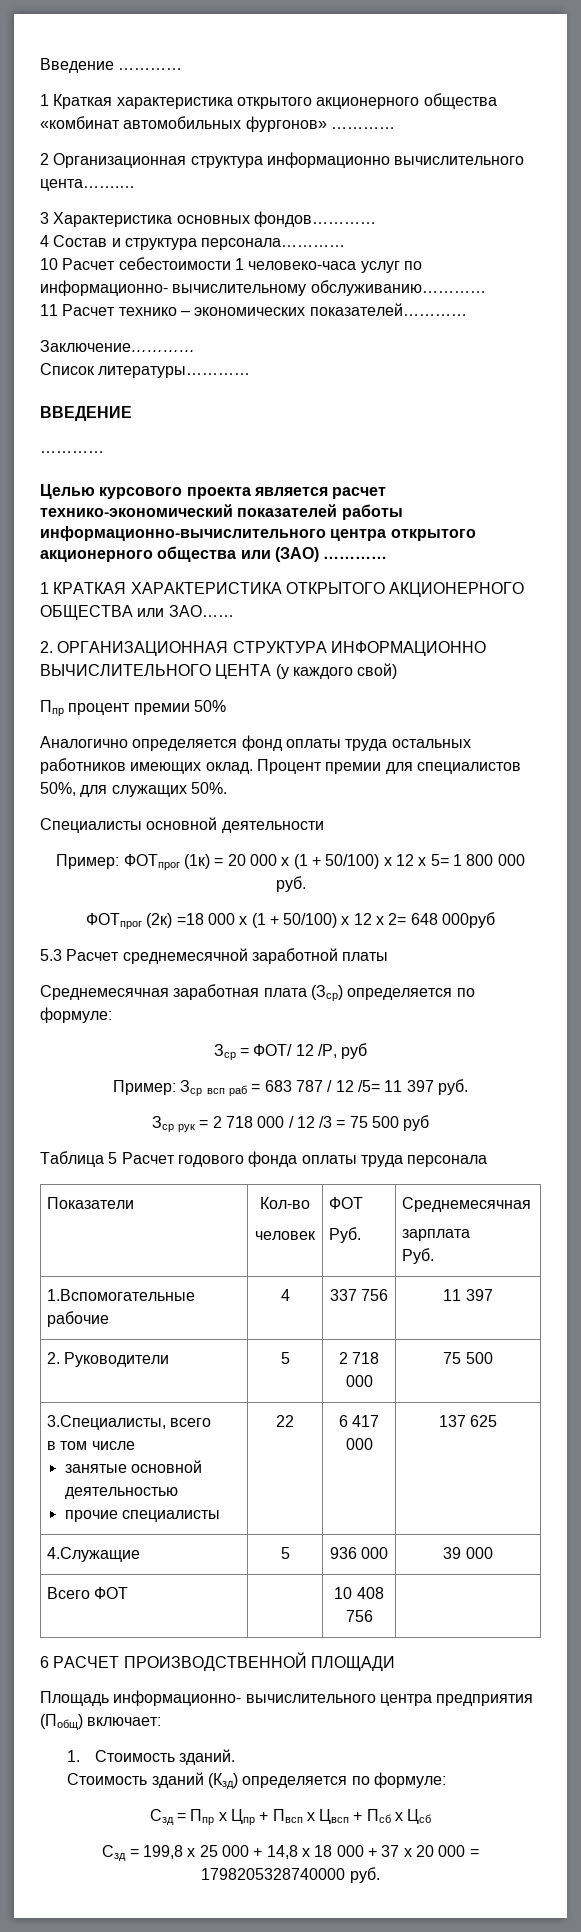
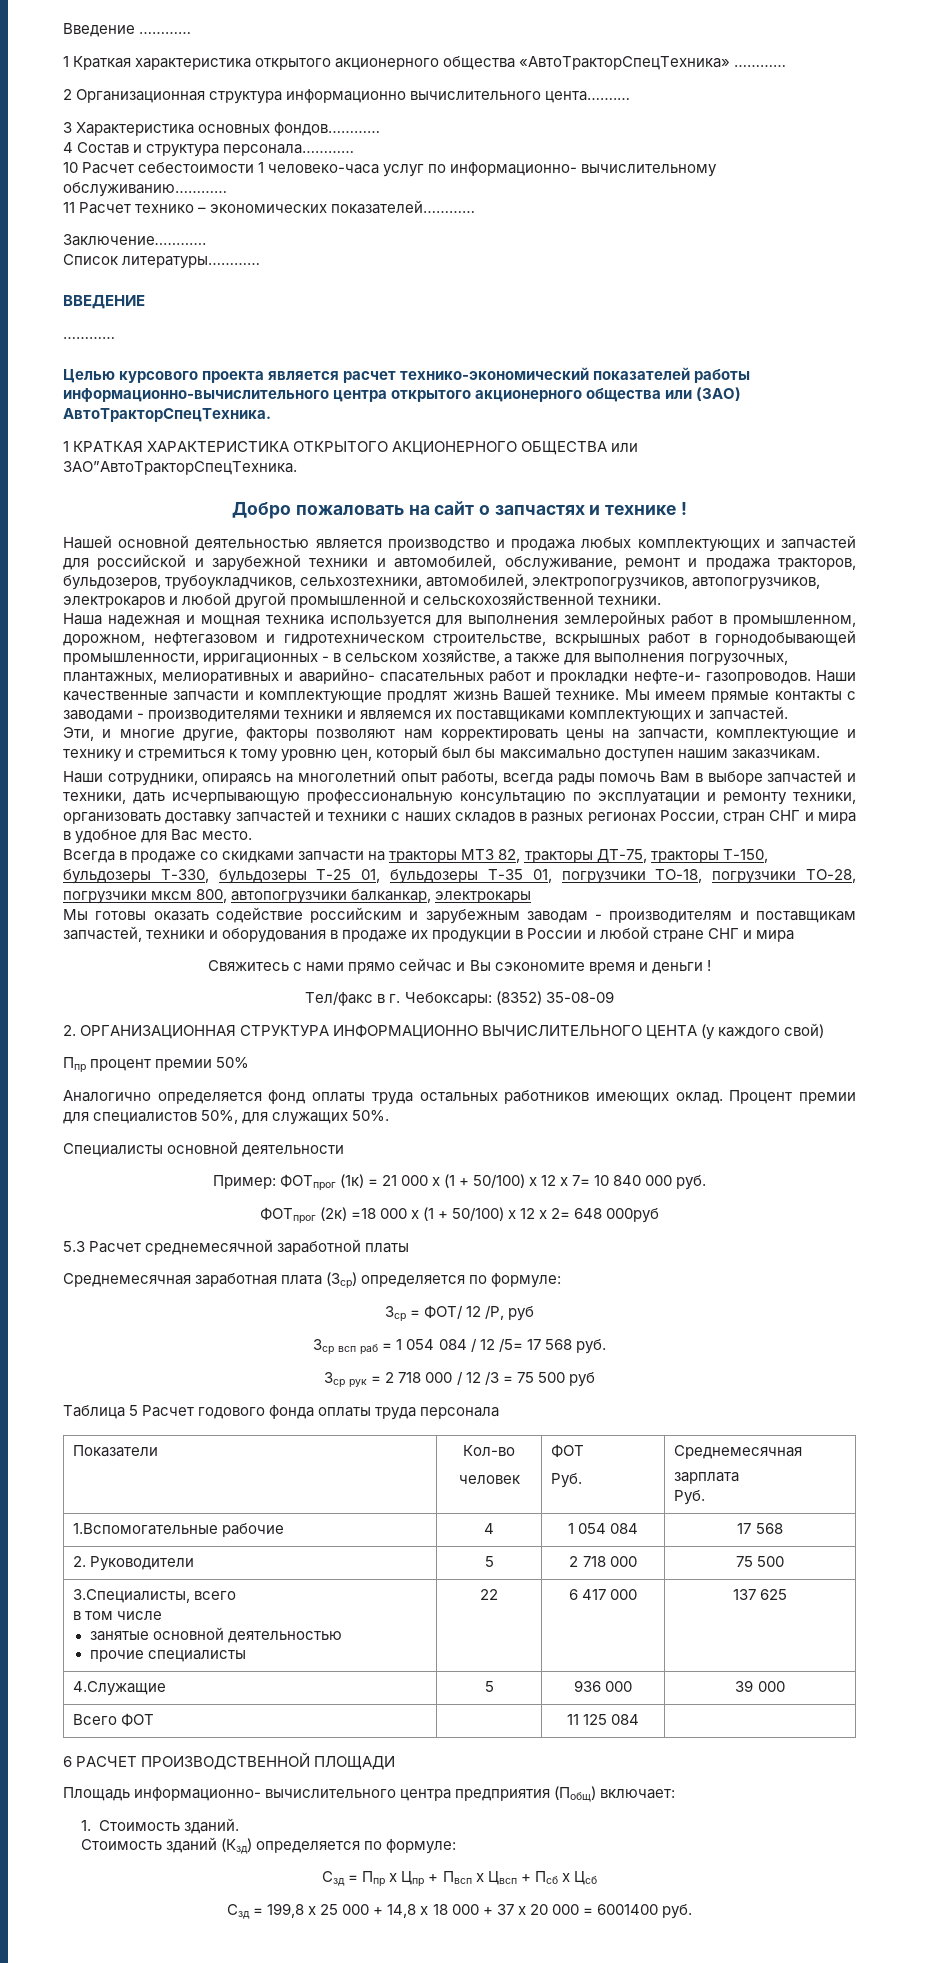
[40,116,327,132] «комбинат автомобильных фургонов» -> [519,56,731,70] «АвтоТракторСпецТехника»
[323,556,388,559] ………… -> [63,408,271,422] АвтоТракторСпецТехника.
[168,605,234,617] ЗАО…… -> [63,461,297,475] [232,501,687,519] [63,535,857,552] [63,554,857,571] [63,573,821,590] [63,592,662,609] [63,611,856,628] [63,630,856,646] [63,649,788,666] [63,668,856,684] [63,687,857,704] [63,706,788,723] [63,727,856,742] [63,745,820,762] [63,769,856,786] [63,790,856,805] [63,808,856,825] [63,829,253,844] [63,849,768,863] [63,869,857,884] [63,889,532,904] [63,907,856,924] [63,926,794,943] [208,958,711,974] [305,991,614,1006] ЗАО”АвтоТракторСпецТехника. // Добро пожаловать на сайт о запчастях и технике ! // Нашей основной деятельностью является производство и продажа любых комплектующих и запчастей для российской и зарубежной техники и автомобилей, обслуживание, ремонт и продажа тракторов, бульдозеров, трубоукладчиков, сельхозтехники, автомобилей, электропогрузчиков, автопогрузчиков, электрокаров и любой другой промышленной и сельскохозяйственной техники. // Наша надежная и мощная техника используется для выполнения землеройных работ в промышленном, дорожном, нефтегазовом и гидротехническом строительстве, вскрышных работ в горнодобывающей промышленности, ирригационных - в сельском хозяйстве, а также для выполнения погрузочных, плантажных, мелиоративных и аварийно- спасательных работ и прокладки нефте-и- газопроводов. Наши качественные запчасти и комплектующие продлят жизнь Вашей технике. Мы имеем прямые контакты с заводами - производителями техники и являемся их поставщиками комплектующих и запчастей. // Эти, и многие другие, факторы позволяют нам корректировать цены на запчасти, комплектующие и технику и стремиться к тому уровню цен, который был бы максимально доступен нашим заказчикам. // Наши сотрудники, опираясь на многолетний опыт работы, всегда рады помочь Вам в выборе запчастей и техники, дать исчерпывающую профессиональную консультацию по эксплуатации и ремонту техники, организовать доставку запчастей и техники с наших складов в разных регионах России, стран СНГ и мира в удобное для Вас место. // Всегда в продаже со скидками запчасти на тракторы МТЗ 82, тракторы ДТ-75, тракторы Т-150, бульдозеры Т-330, бульдозеры Т-25 01, бульдозеры Т-35 01, погрузчики ТО-18, погрузчики ТО-28, погрузчики мксм 800, автопогрузчики балканкар, электрокары // Мы готовы оказать содействие российским и зарубежным заводам - производителям и поставщикам запчастей, техники и оборудования в продаже их продукции в России и любой стране СНГ и мира // Свяжитесь с нами прямо сейчас и Вы сэкономите время и деньги ! // Тел/факс в г. Чебоксары: (8352) 35-08-09
[227,854,494,869] 20 000 х (1 + 50/100) х 12 х 5= 1 800 -> [381,1174,642,1188] 21 000 х (1 + 50/100) х 12 х 7= 10 840
[113,1080,177,1095] Пример: -> (535, 1313) none
[264,1080,323,1092] 683 787 -> [396,1339,467,1350] 1 054 084
[384,1080,434,1092] 11 397 -> [526,1339,572,1350] 17 568
[329,1289,389,1301] [443,1289,493,1301] 337 756 | 11 397 -> [567,1523,639,1534] [737,1523,783,1534] 1 054 084 | 17 568
[334,1587,384,1599] [345,1610,373,1622] 10 408 756 -> [566,1714,640,1725] 11 125 084
[201,1868,346,1880] 1798205328740000 -> [596,1904,658,1915] 6001400

